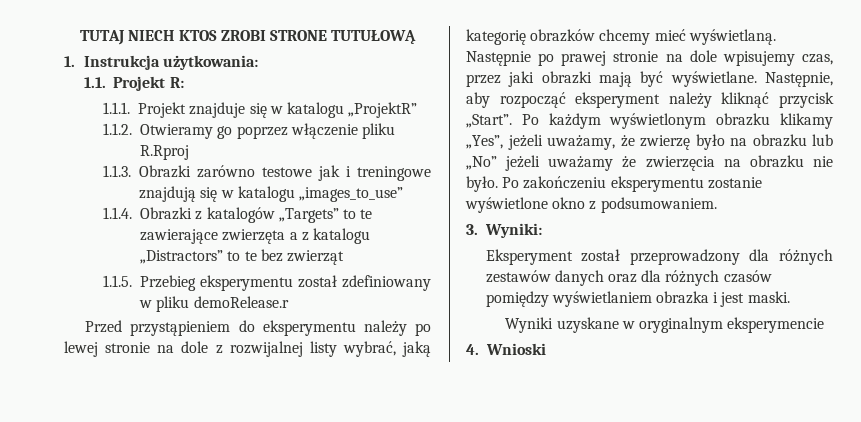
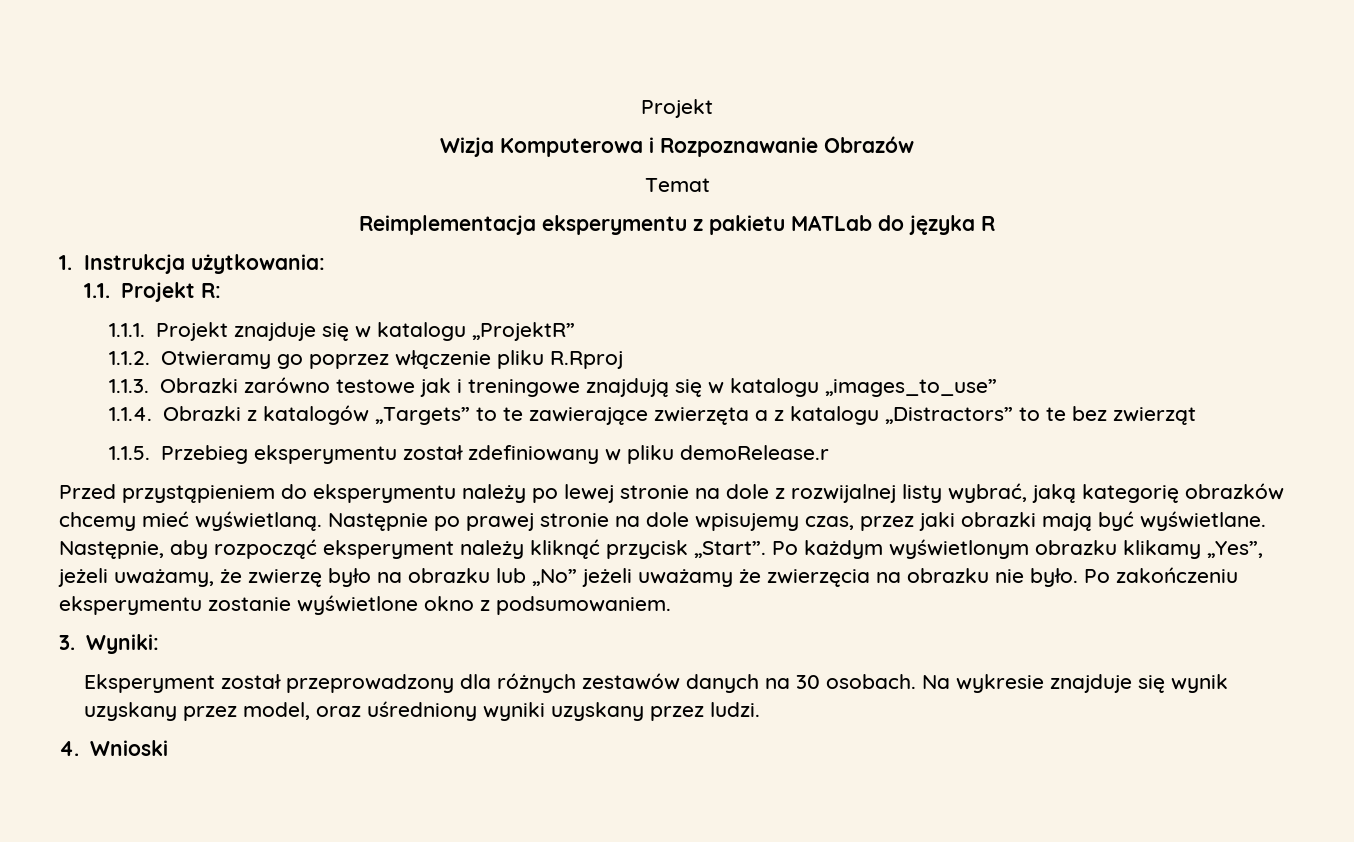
[79,30,417,45] TUTAJ NIECH KTOS ZROBI STRONE TUTUŁOWĄ -> [641,99,713,118] [440,136,914,157] [644,178,710,192] [359,215,995,235] Projekt // Wizja Komputerowa i Rozpoznawanie Obrazów // Temat // Reimplementacja eksperymentu z pakietu MATLab do języka R
[608,270,772,286] [485,291,790,307] [505,317,825,333] oraz dla różnych czasów pomiędzy wyświetlaniem obrazka i jest maski. // Wyniki uzyskane w oryginalnym eksperymencie -> [765,674,1229,693] [84,701,761,721] na 30 osobach. Na wykresie znajduje się wynik uzyskany przez model, oraz uśredniony wyniki uzyskany przez ludzi.

